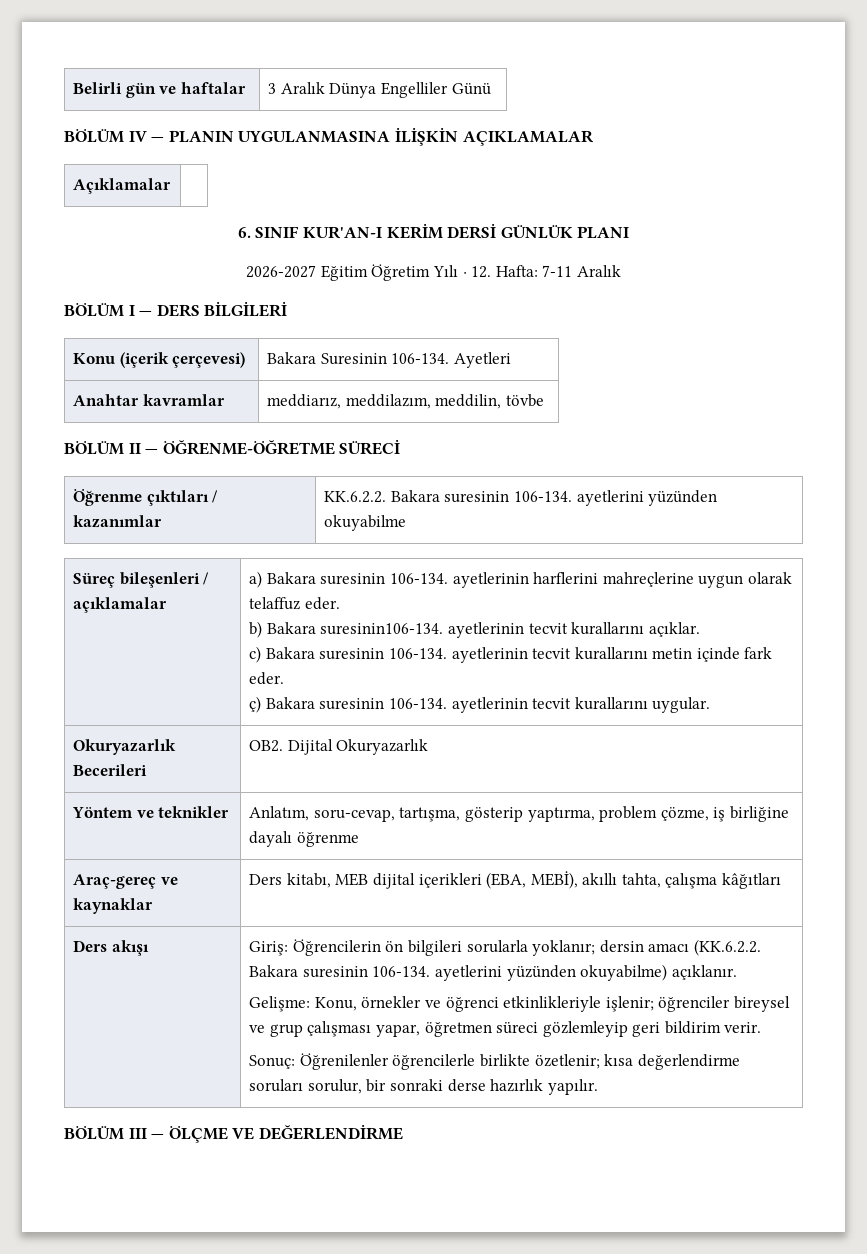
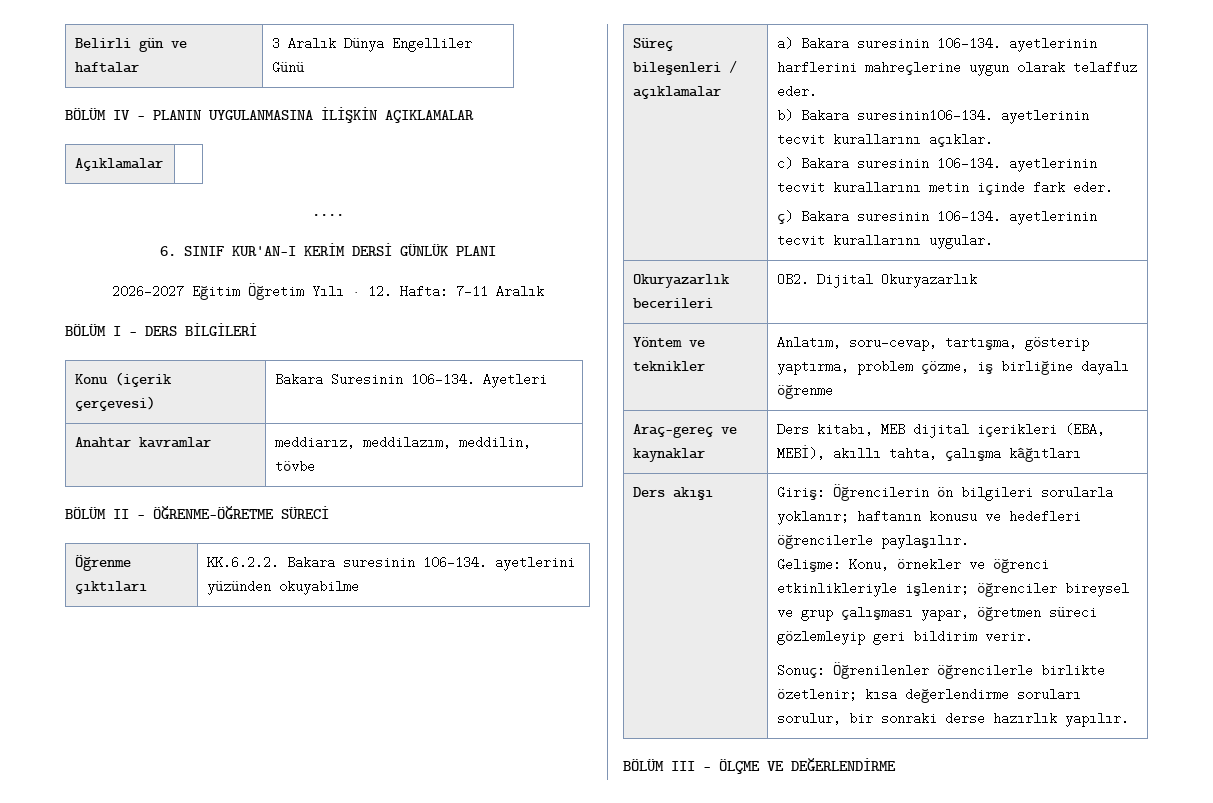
(172, 186) none -> [311,214,344,216] // ....
[212,490,219,503] [73,515,163,528] / kazanımlar -> (148, 587) none
[73,764,148,776] Becerileri -> [633,298,714,308] becerileri
[599,939,761,956] [249,964,737,981] dersin amacı (KK.6.2.2. Bakara suresinin 106-134. ayetlerini yüzünden okuyabilme) açıklanır. -> [857,510,1082,523] [777,534,970,549] haftanın konusu ve hedefleri öğrencilerle paylaşılır.

